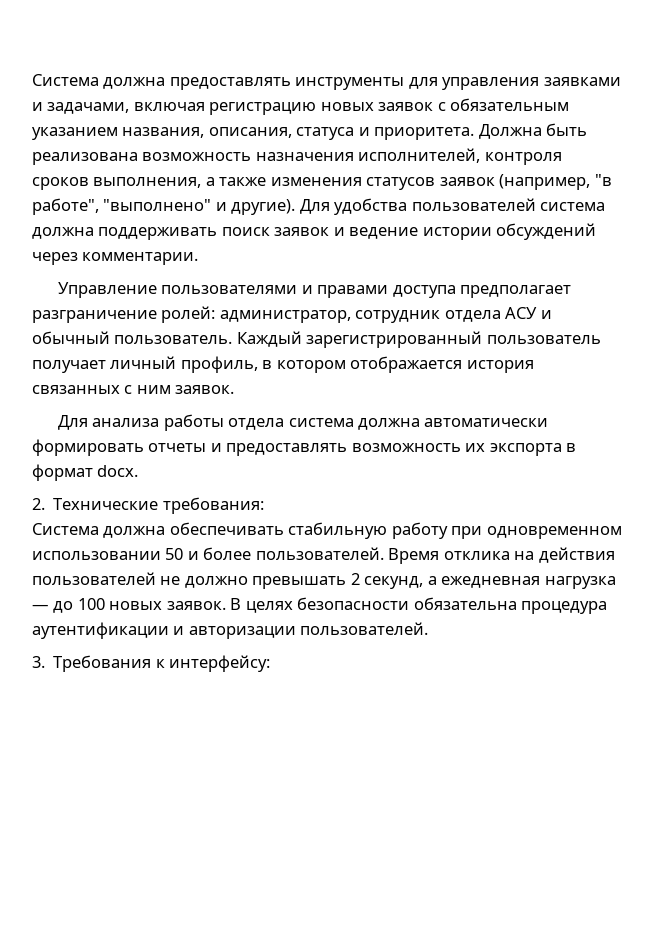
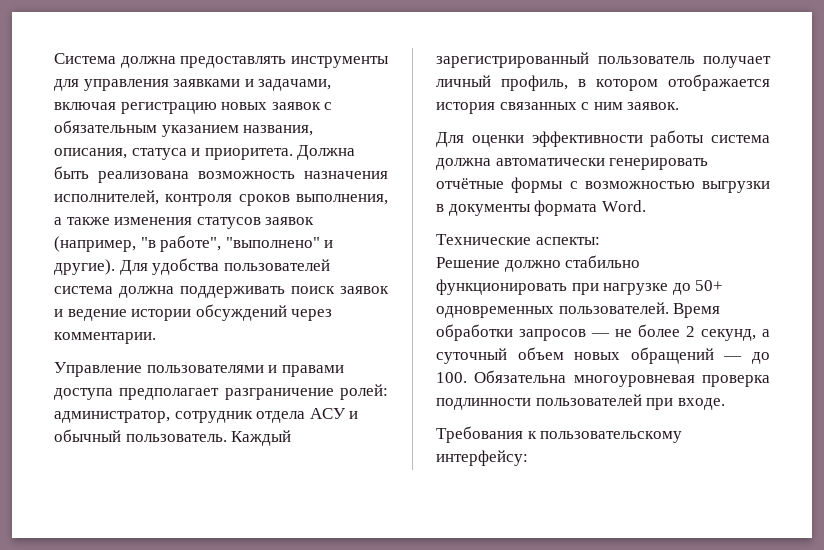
[92,414,549,431] [32,439,577,456] [32,464,139,481] [32,497,264,514] [32,522,622,539] [32,547,615,564] [32,572,616,589] [32,597,608,614] [32,622,429,639] [32,656,45,668] анализа работы отдела система должна автоматически формировать отчеты и предоставлять возможность их экспорта в формат docx. // 2. Технические требования: // Система должна обеспечивать стабильную работу при одновременном использовании 50 и более пользователей. Время отклика на действия пользователей не должно превышать 2 секунд, а ежедневная нагрузка — до 100 новых заявок. В целях безопасности обязательна процедура аутентификации и авторизации пользователей. // 3. -> [471,130,770,147] [436,158,709,170] [436,177,770,193] [436,200,646,216] [436,234,600,245] [436,255,641,272] [436,279,724,295] [436,302,721,318] [436,324,770,341] [436,347,770,364] [436,370,770,387] [436,394,725,410] оценки эффективности работы система должна автоматически генерировать отчётные формы с возможностью выгрузки в документы формата Word. // Технические аспекты: // Решение должно стабильно функционировать при нагрузке до 50+ одновременных пользователей. Время обработки запросов — не более 2 секунд, а суточный объем новых обращений — до 100. Обязательна многоуровневая проверка подлинности пользователей при входе. //
(165, 663) none -> [540,431,683,443] пользовательскому

